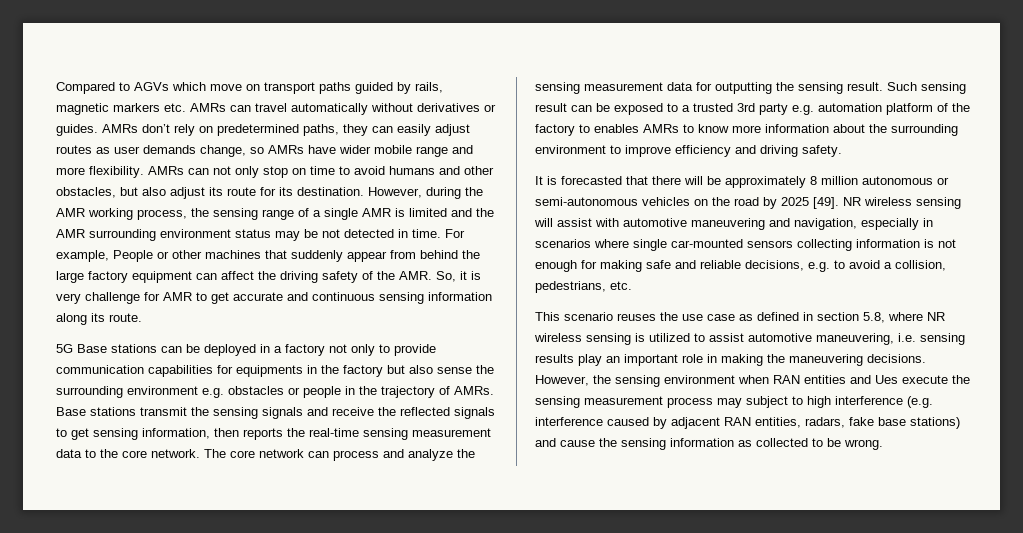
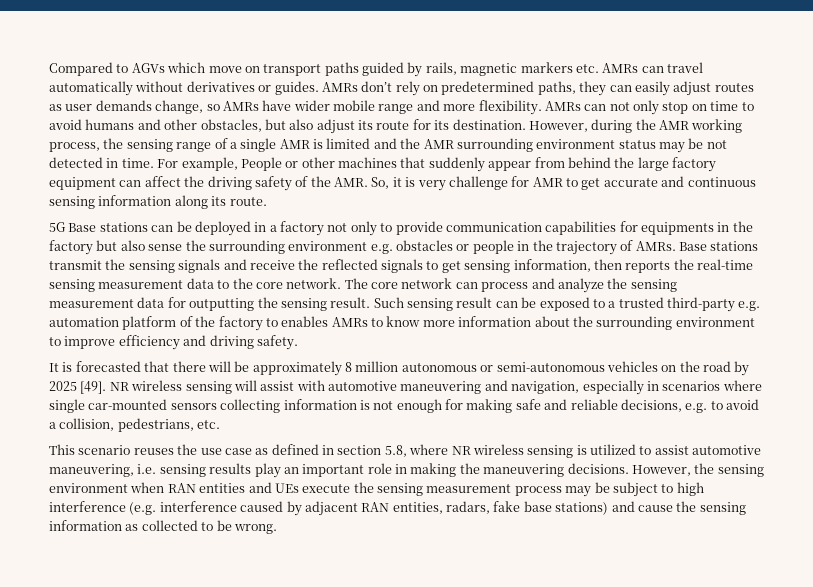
[737,103,788,115] 3rd party -> [667,297,735,312] third-party
[875,375,898,384] Ues -> [274,483,299,493] UEs
(742, 403) none -> [594,482,610,493] be

